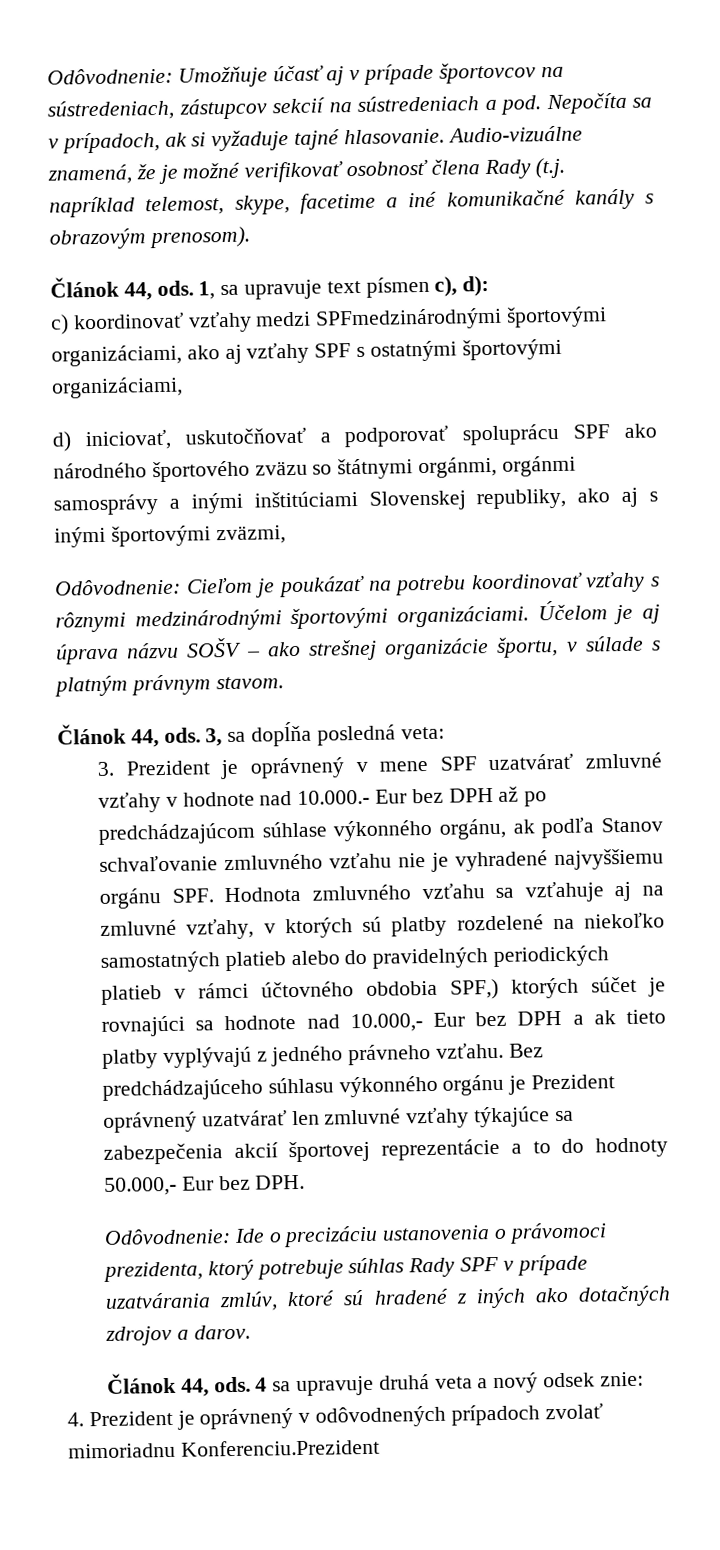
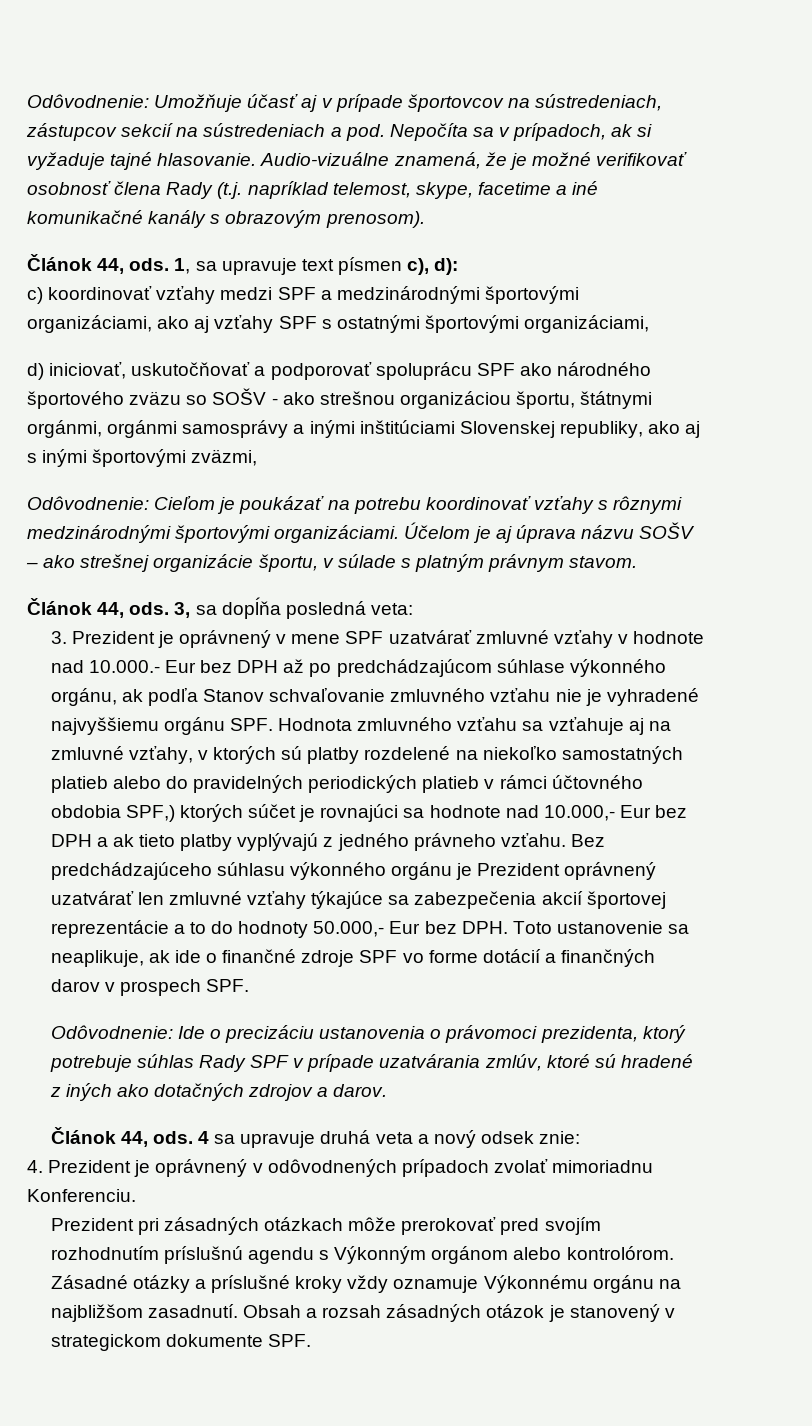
[315,307,503,331] SPFmedzinárodnými -> [277,286,480,304] SPF a medzinárodnými
(333, 469) none -> [212,388,576,409] SOŠV - ako strešnou organizáciou športu,
(306, 1182) none -> [512,921,690,934] [50,949,656,967] [50,979,249,996] Toto ustanovenie sa neaplikuje, ak ide o finančné zdroje SPF vo forme dotácií a finančných darov v prospech SPF.
[180,1438,380,1457] Konferenciu.Prezident -> [27,1189,136,1202] [50,1217,601,1235] [50,1246,674,1264] [50,1275,681,1293] [50,1304,675,1322] [50,1334,311,1351] Konferenciu. // Prezident pri zásadných otázkach môže prerokovať pred svojím rozhodnutím príslušnú agendu s Výkonným orgánom alebo kontrolórom. Zásadné otázky a príslušné kroky vždy oznamuje Výkonnému orgánu na najbližšom zasadnutí. Obsah a rozsah zásadných otázok je stanovený v strategickom dokumente SPF.

